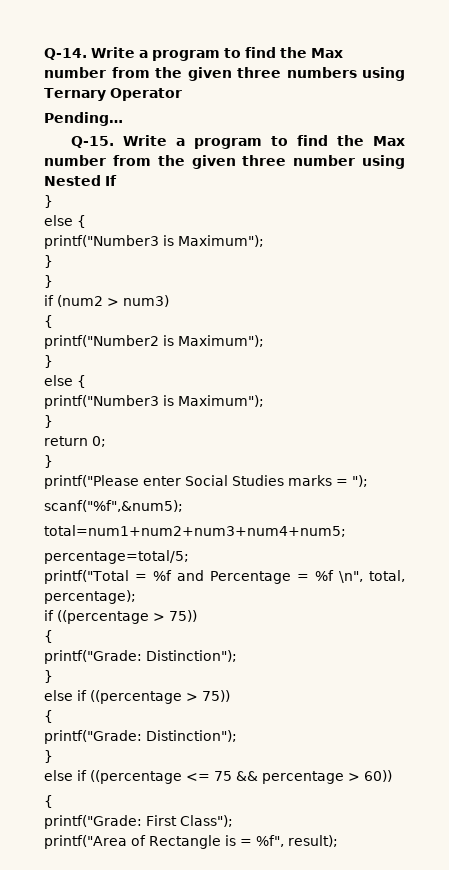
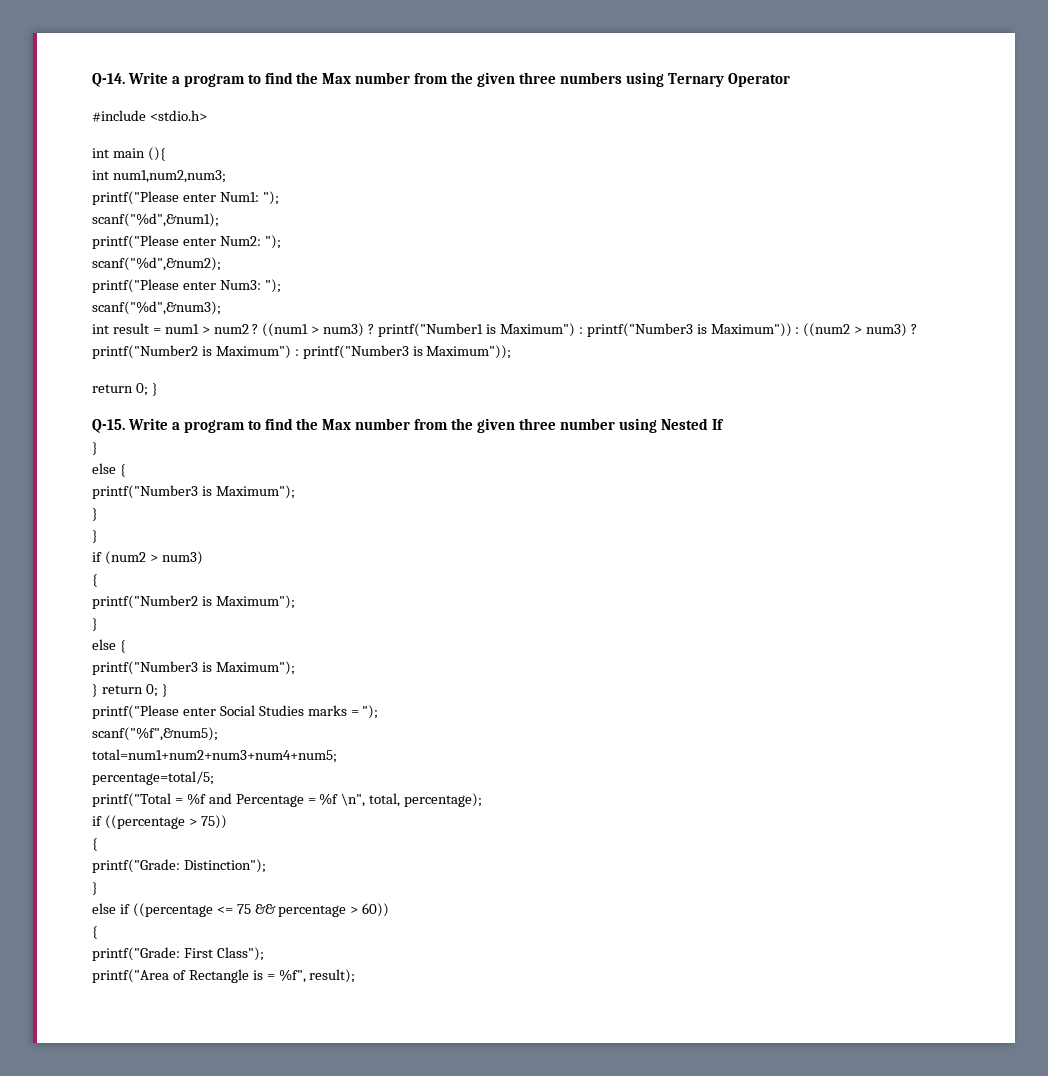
[44,112,123,126] Pending… -> [92,110,207,122] [92,147,166,161] [92,170,226,183] [92,191,279,205] [92,213,219,227] [92,235,281,249] [92,257,221,271] [92,279,281,293] [92,301,221,315] [92,323,918,337] [92,345,512,359] [92,383,158,396] #include <stdio.h> // int main (){ // int num1,num2,num3; // printf("Please enter Num1: "); // scanf("%d",&num1); // printf("Please enter Num2: "); // scanf("%d",&num2); // printf("Please enter Num3: "); // scanf("%d",&num3); // int result = num1 > num2 ? ((num1 > num3) ? printf("Number1 is Maximum") : printf("Number3 is Maximum")) : ((num2 > num3) ? printf("Number2 is Maximum") : printf("Number3 is Maximum")); // return 0; }
[44,436,106,447] // return 0; // -> [101,684,158,697] return 0;
[44,690,230,704] [44,710,53,723] [44,730,237,744] [44,750,53,763] // else if ((percentage > 75)) // { // printf("Grade: Distinction"); // } -> (98, 888) none

